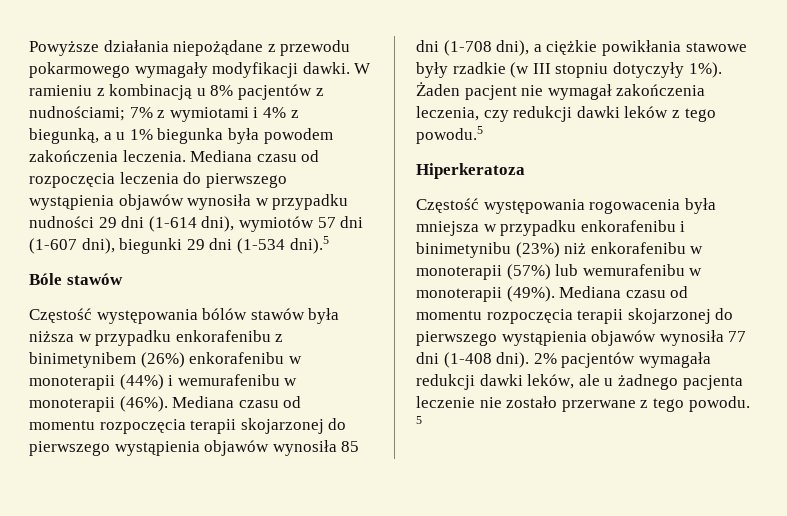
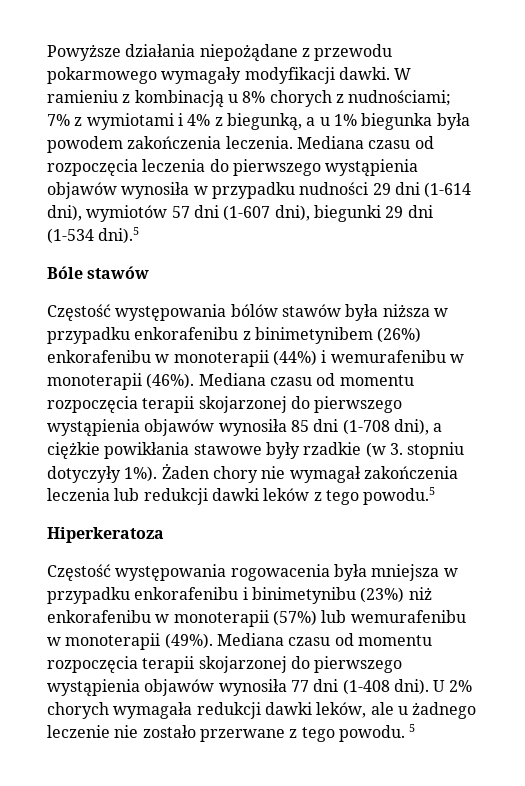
[237,84,312,100] pacjentów -> [269,90,332,107] chorych
[532,63,551,74] III -> [389,443,403,455] 3.
[464,85,517,100] pacjent -> [212,466,258,483] chory
[416,106,509,122] leczenia, czy -> [47,488,140,501] leczenia lub
[533,352,636,368] 2% pacjentów -> [433,680,472,692] [47,702,109,719] U 2% chorych
[682,375,743,390] pacjenta -> (477, 710) none

